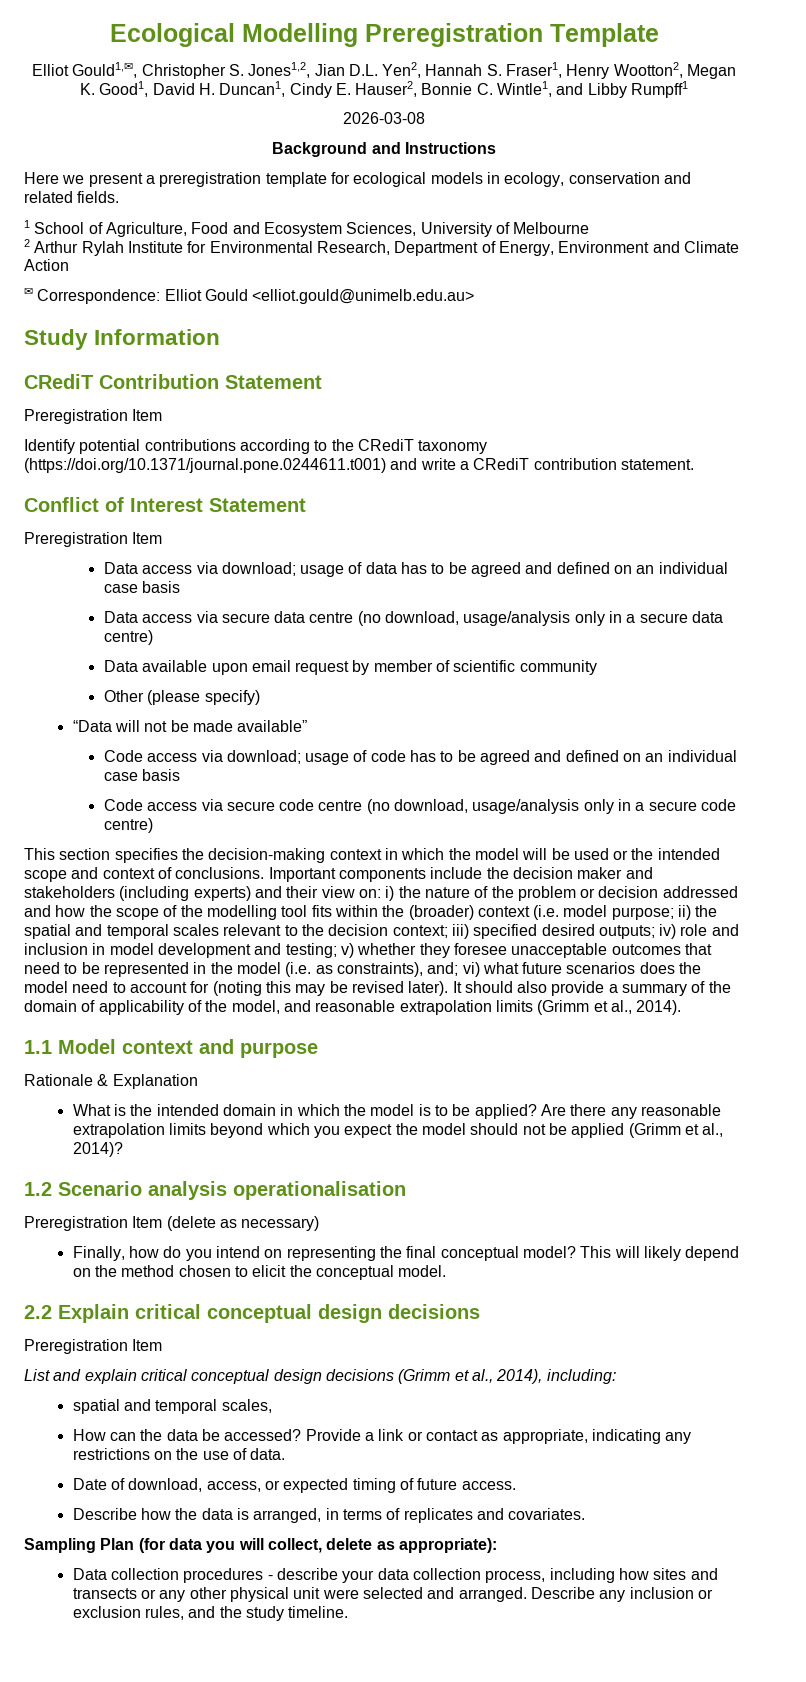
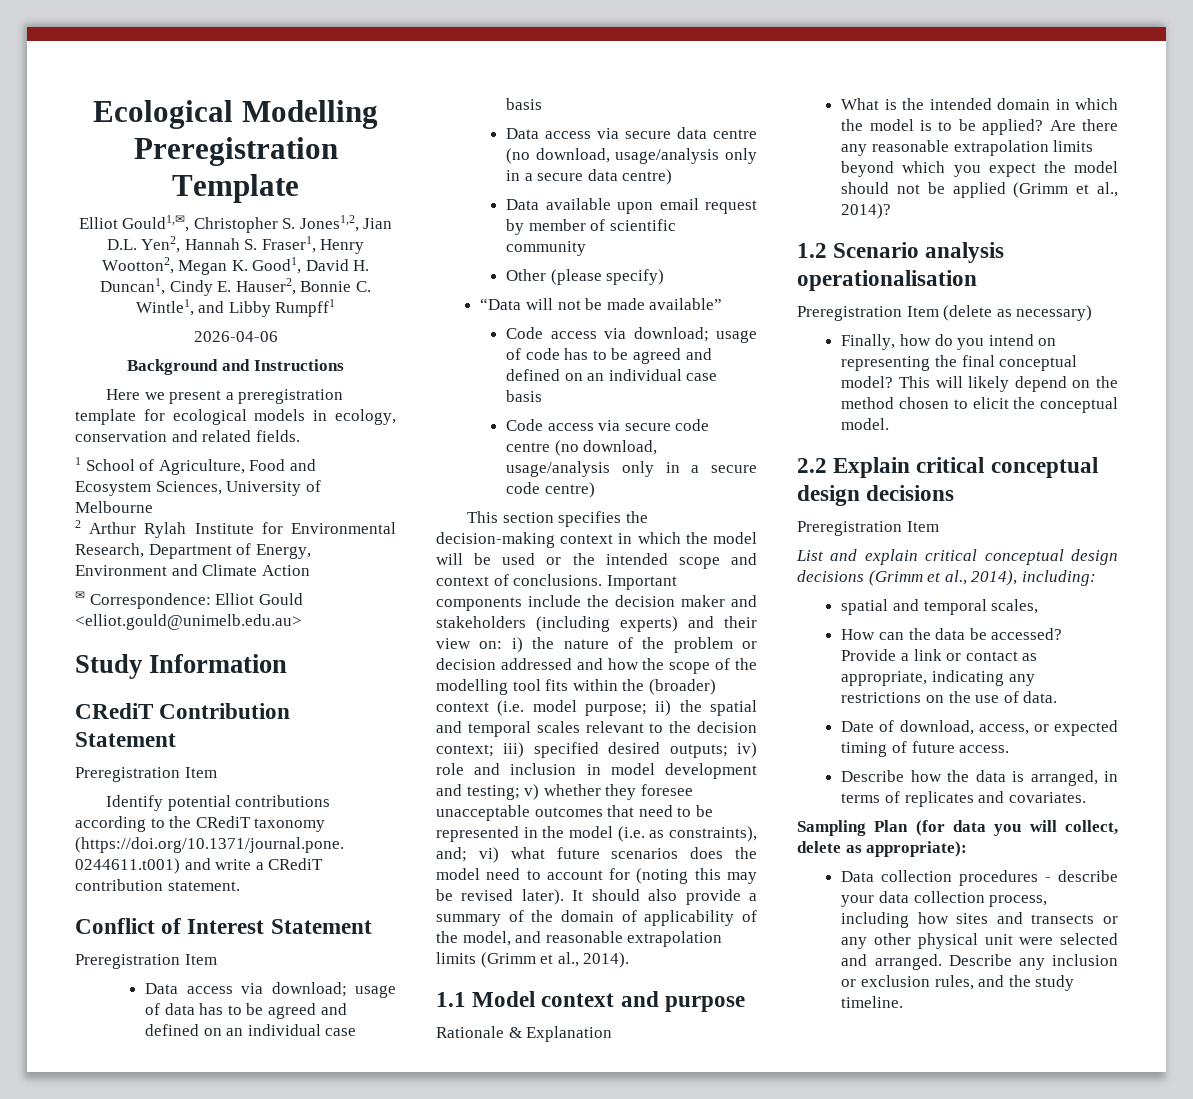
[343,112,425,124] 2026-03-08 -> [193,331,278,342] 2026-04-06

